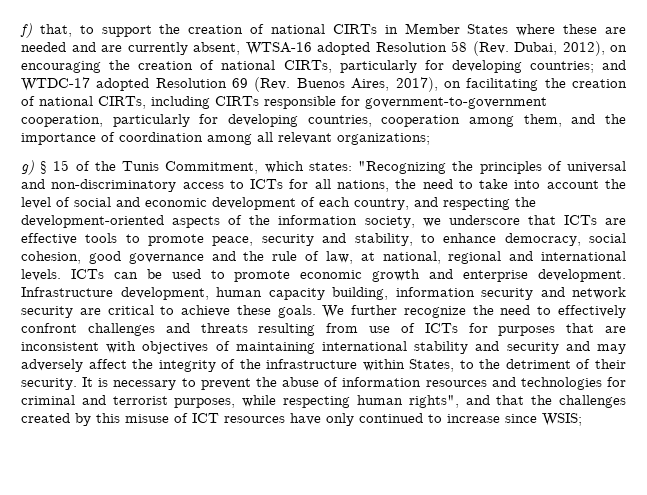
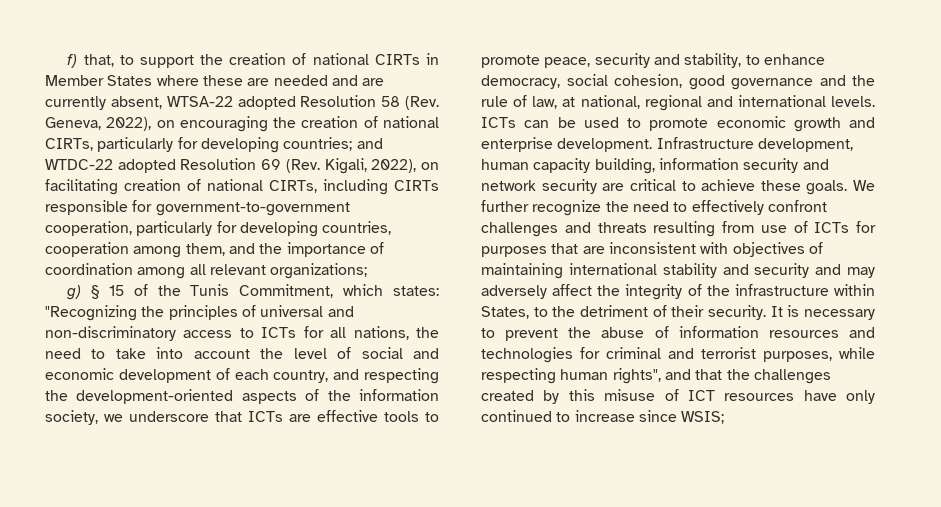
[245,42,312,55] WTSA-16 -> [166,96,233,107] WTSA-22
[514,41,605,56] Dubai, 2012), -> [45,117,152,131] Geneva, 2022),
[21,77,90,91] WTDC-17 -> [45,159,113,170] WTDC-22
[296,77,438,92] Buenos Aires, 2017), -> [324,158,417,174] Kigali, 2022),
[544,78,566,88] the -> (118, 187) none

